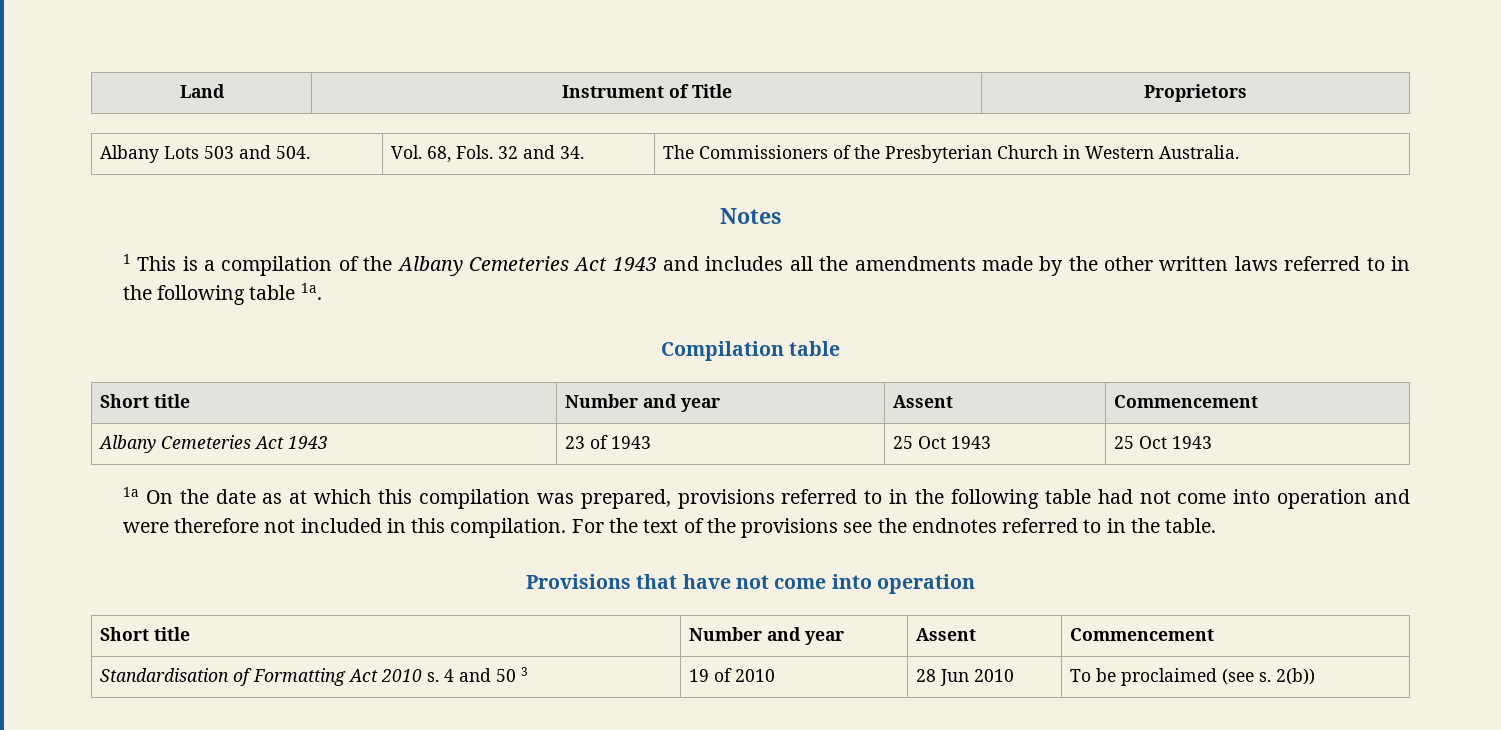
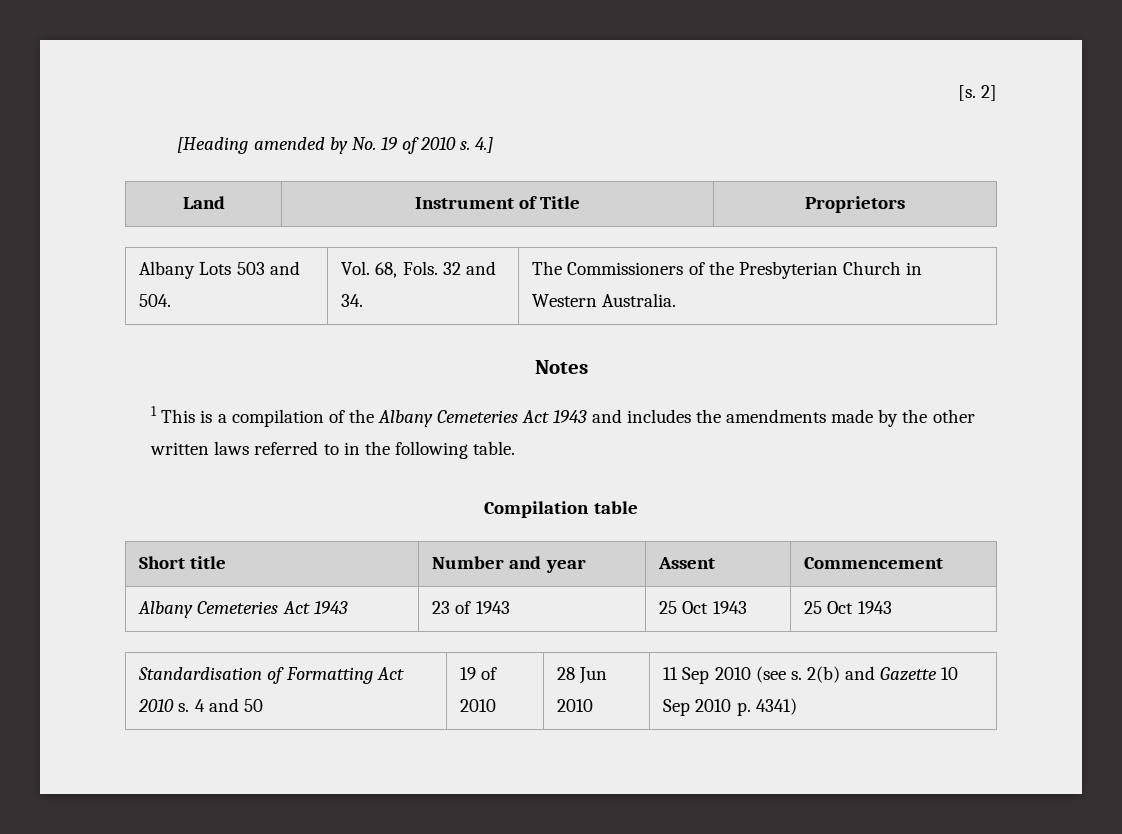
(179, 91) none -> [957,85,997,101] [177,137,494,154] [s. 2] // [Heading amended by No. 19 of 2010 s. 4.] //
[789,256,813,271] all -> (691, 416) none
[249,283,322,300] table 1a. -> [473,441,516,455] table.
[122,487,1410,509] [122,518,1217,538] [526,574,975,594] [100,627,191,641] [689,627,845,645] [916,628,977,641] [1070,628,1215,641] // 1a On the date as at which this compilation was prepared, provisions referred to in the following table had not come into operation and were therefore not included in this compilation. For the text of the provisions see the endnotes referred to in the table. // Provisions that have not come into operation // Short title | Number and year | Assent | Commencement -> (892, 607) none
[521,667,529,676] 3 -> (263, 705) none
[1070,668,1316,686] To be proclaimed (see s. 2(b)) -> [663,666,959,684] [663,698,797,716] 11 Sep 2010 (see s. 2(b) and Gazette 10 Sep 2010 p. 4341)

